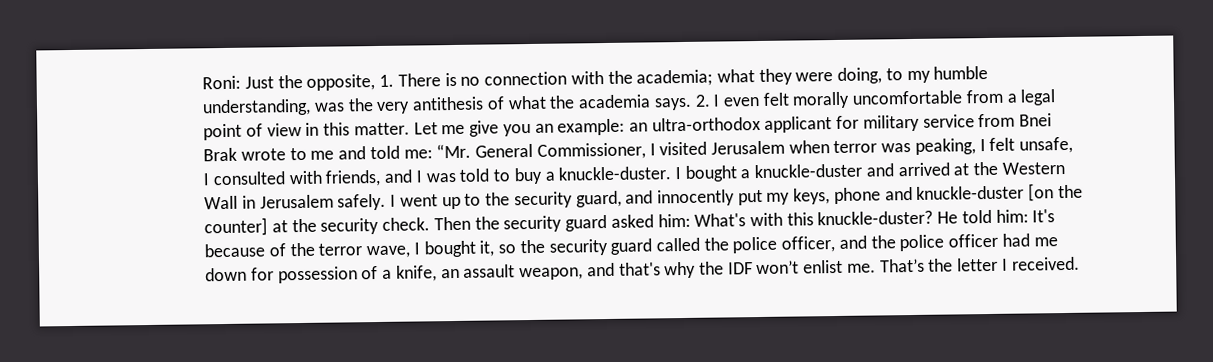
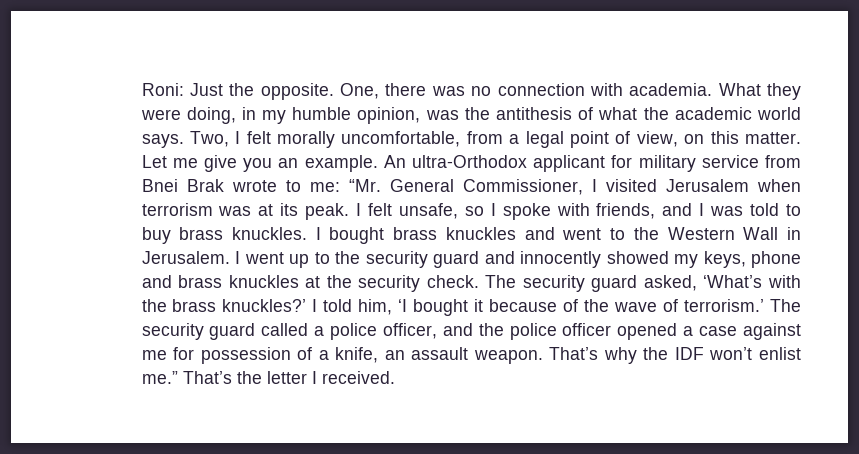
[306,69,755,91] opposite, 1. There is no connection with the academia; what -> [260,83,761,100] opposite. One, there was no connection with academia. What
[885,68,903,81] to -> [241,107,256,120] in
[202,98,312,117] understanding, -> [357,107,421,124] opinion,
[376,101,411,114] very -> (490, 113) none
[578,94,760,111] academia says. 2. I even -> [674,107,801,120] [141,131,241,148] academic world says. Two, I
[852,90,964,105] uncomfortable -> [341,131,461,147] uncomfortable,
[266,122,320,137] view in -> [636,131,705,147] view, on
[557,116,761,136] example: an ultra-orthodox -> [304,155,527,172] example. An ultra-Orthodox
[310,145,400,160] me and told -> (301, 186) none
[833,136,1074,155] [203,171,286,186] terror was peaking, I felt unsafe, I consulted -> [141,203,551,220] terrorism was at its peak. I felt unsafe, so I spoke
[544,162,970,182] a knuckle-duster. I bought a knuckle-duster and arrived at -> [179,227,626,244] brass knuckles. I bought brass knuckles and went to
[259,193,387,211] Jerusalem safely. -> [141,251,230,264] Jerusalem.
[575,190,622,208] guard, -> [433,251,480,268] guard
[737,189,763,206] put -> [606,251,669,264] showed
[916,183,1083,202] [204,209,1056,237] [204,239,545,259] knuckle-duster [on the counter] at the security check. Then the security guard asked him: What's with this knuckle-duster? He told him: It's because of the terror wave, I bought it, so the -> [178,275,802,292] [141,299,802,316] brass knuckles at the security check. The security guard asked, ‘What’s with the brass knuckles?’ I told him, ‘I bought it because of the wave of terrorism.’ The
[703,237,729,251] the -> [314,326,325,336] a
[1001,233,1058,247] [205,267,248,282] had me down -> [617,323,802,340] [141,350,167,360] opened a case against me
[519,262,661,281] weapon, and that's -> [473,347,599,364] weapon. That’s
[846,263,876,273] me. -> [141,371,178,384] me.”

